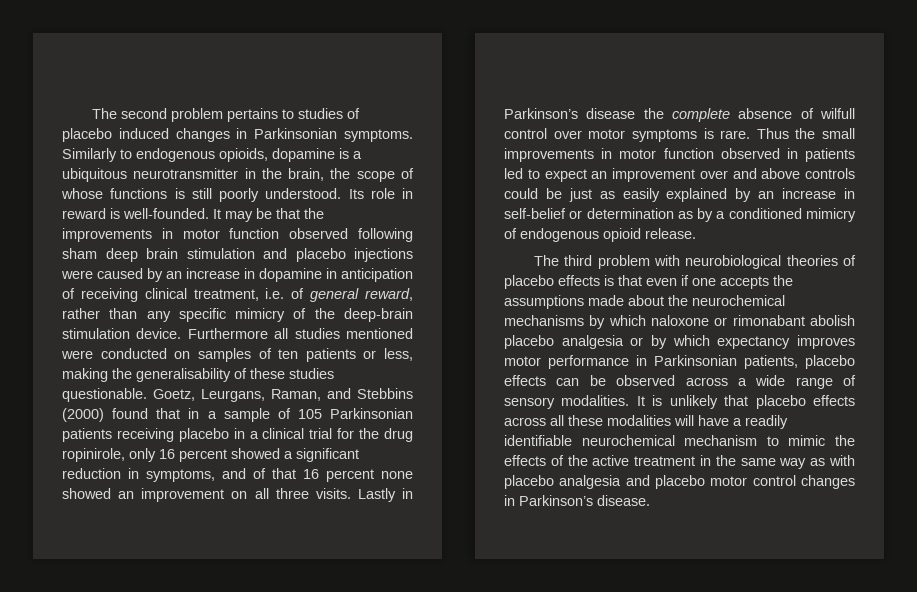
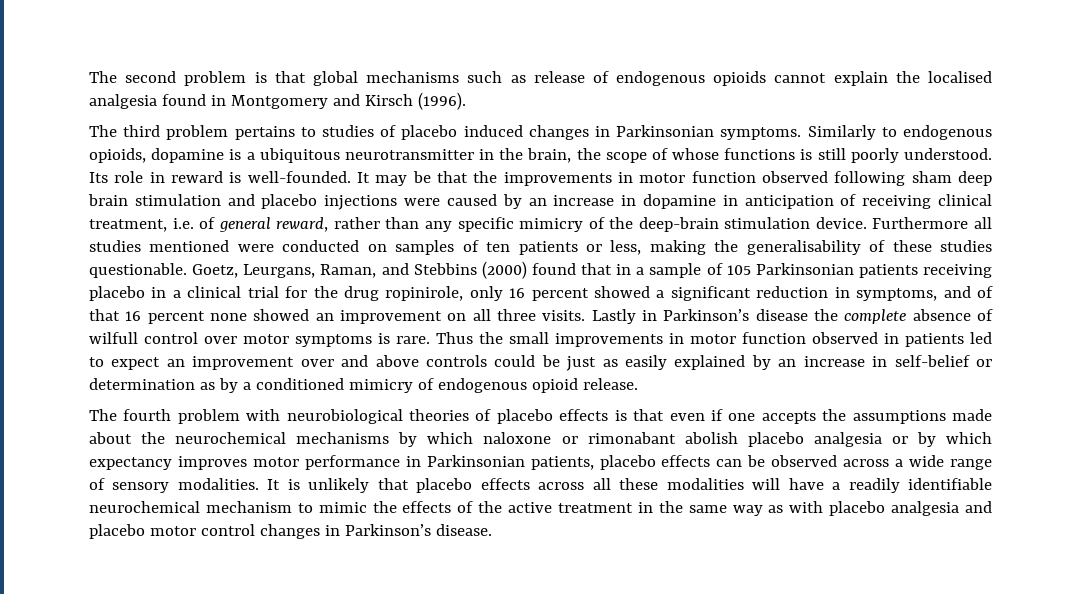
(224, 115) none -> [254,71,992,86] [89,92,466,110] [89,125,229,140] is that global mechanisms such as release of endogenous opioids cannot explain the localised analgesia found in Montgomery and Kirsch (1996). // The third problem
[564,255,593,266] third -> [123,409,172,421] fourth

